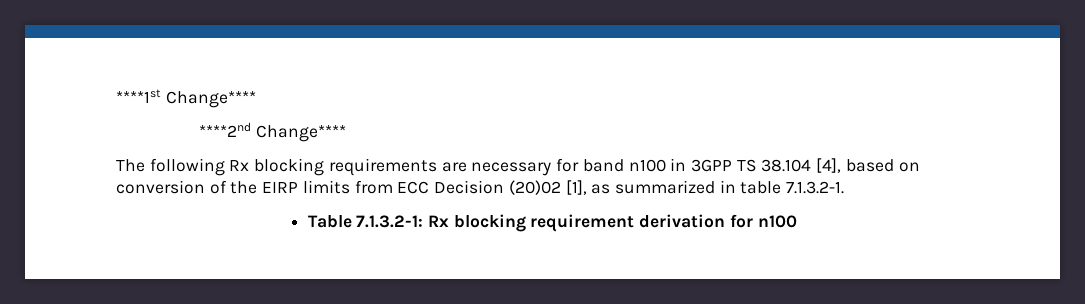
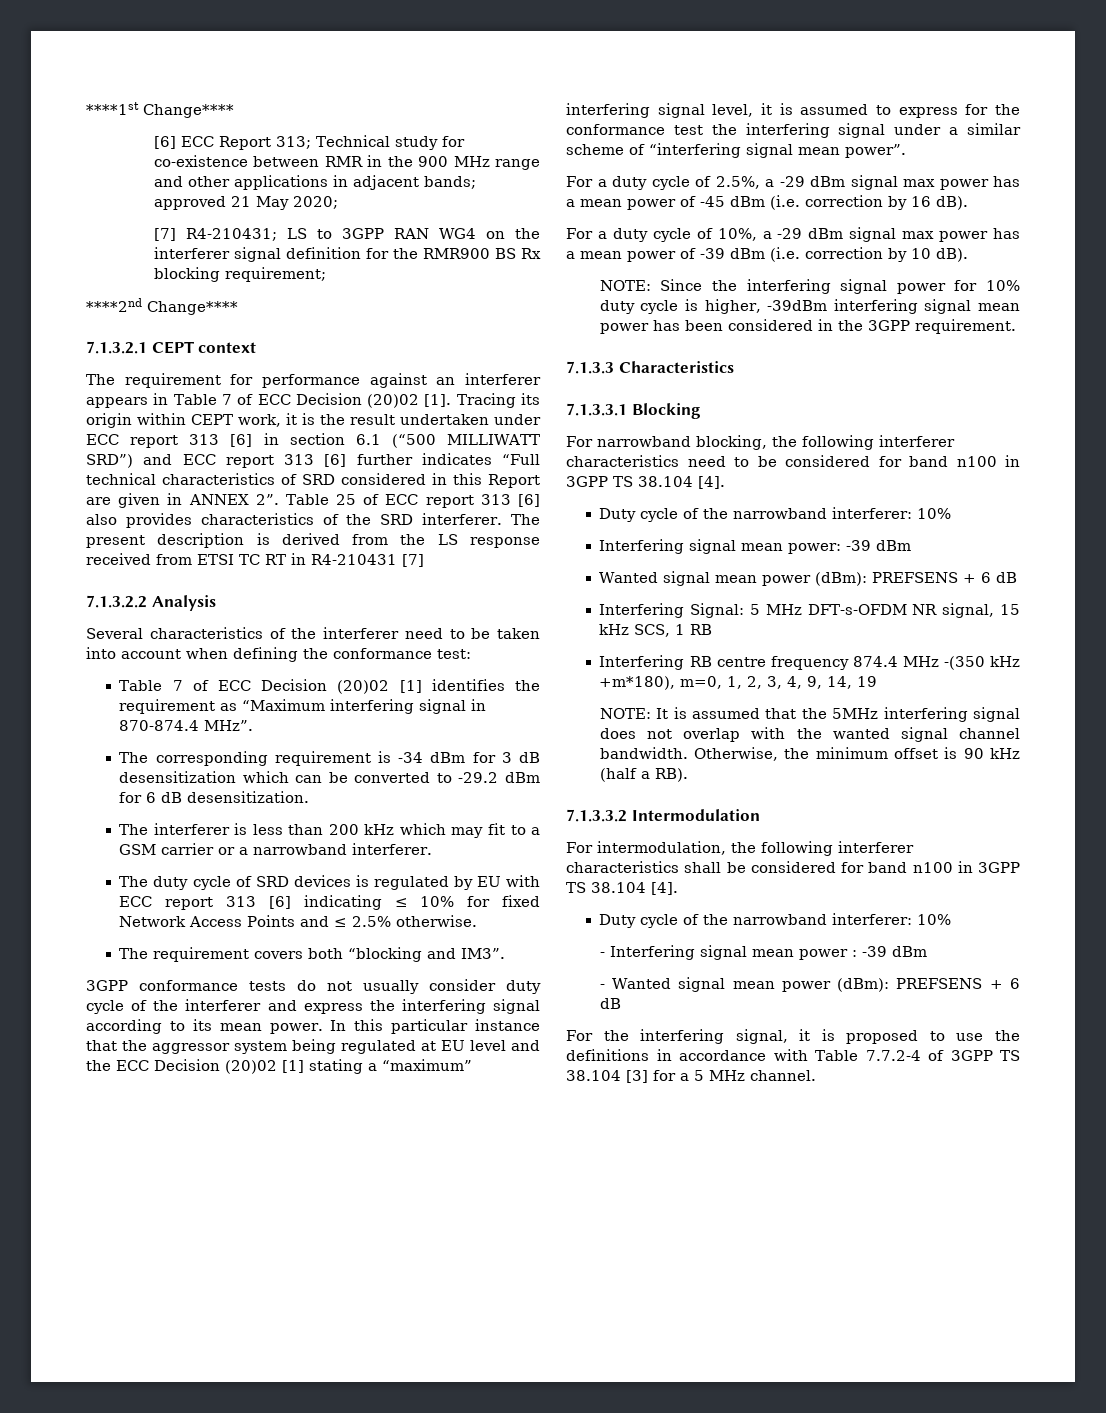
[198,122,346,142] [116,158,920,176] [116,180,845,195] [307,214,797,232] ****2nd Change**** // The following Rx blocking requirements are necessary for band n100 in 3GPP TS 38.104 [4], based on conversion of the EIRP limits from ECC Decision (20)02 [1], as summarized in table 7.1.3.2-1. // Table 7.1.3.2-1: Rx blocking requirement derivation for n100 -> [153,135,465,150] [153,155,540,170] [153,175,476,190] [153,196,338,210] [153,228,540,241] [153,247,541,262] [153,267,326,282] [86,298,238,315] [86,341,257,354] [86,373,541,388] [86,393,540,408] [86,413,541,428] [86,433,540,448] [86,453,540,468] [86,473,540,488] [86,493,540,508] [86,513,540,528] [86,533,540,548] [86,553,424,567] [86,595,216,611] [86,627,540,639] [86,647,471,662] [119,679,540,694] [119,699,487,714] [119,720,254,731] [119,751,540,766] [119,771,541,783] [119,791,310,803] [119,823,540,838] [119,843,433,855] [119,875,540,890] [119,895,540,910] [119,915,478,927] [119,947,506,962] [86,979,541,994] [86,999,540,1014] [86,1019,540,1034] [86,1039,540,1054] [86,1059,472,1074] [566,103,1020,118] [566,123,1021,138] [566,143,906,158] [566,175,1020,190] [566,195,968,210] [566,227,1020,242] [566,247,968,262] [599,279,1020,294] [599,299,1020,314] [599,319,1016,334] [566,361,734,374] [566,403,701,419] [566,435,955,450] [566,455,1020,467] [566,476,725,489] [599,507,952,522] [599,539,912,554] [599,571,1018,586] [599,603,1020,618] [599,624,713,637] [599,655,1020,670] [599,676,878,690] [599,707,1020,722] [599,727,1020,742] [599,747,1020,761] [599,768,688,782] [566,809,760,822] [566,841,914,856] [566,861,1020,873] [566,882,678,895] [599,913,952,928] [599,945,927,960] [599,977,1020,992] [599,998,621,1009] [566,1029,1020,1044] [566,1049,1020,1061] [566,1070,816,1083] [6] ECC Report 313; Technical study for co-existence between RMR in the 900 MHz range and other applications in adjacent bands; approved 21 May 2020; // [7] R4-210431; LS to 3GPP RAN WG4 on the interferer signal definition for the RMR900 BS Rx blocking requirement; // ****2nd Change**** // 7.1.3.2.1 CEPT context // The requirement for performance against an interferer appears in Table 7 of ECC Decision (20)02 [1]. Tracing its origin within CEPT work, it is the result undertaken under ECC report 313 [6] in section 6.1 (“500 MILLIWATT SRD”) and ECC report 313 [6] further indicates “Full technical characteristics of SRD considered in this Report are given in ANNEX 2”. Table 25 of ECC report 313 [6] also provides characteristics of the SRD interferer. The present description is derived from the LS response received from ETSI TC RT in R4-210431 [7] // 7.1.3.2.2 Analysis // Several characteristics of the interferer need to be taken into account when defining the conformance test: // Table 7 of ECC Decision (20)02 [1] identifies the requirement as “Maximum interfering signal in 870-874.4 MHz”. // The corresponding requirement is -34 dBm for 3 dB desensitization which can be converted to -29.2 dBm for 6 dB desensitization. // The interferer is less than 200 kHz which may fit to a GSM carrier or a narrowband interferer. // The duty cycle of SRD devices is regulated by EU with ECC report 313 [6] indicating ≤ 10% for fixed Network Access Points and ≤ 2.5% otherwise. // The requirement covers both “blocking and IM3”. // 3GPP conformance tests do not usually consider duty cycle of the interferer and express the interfering signal according to its mean power. In this particular instance that the aggressor system being regulated at EU level and the ECC Decision (20)02 [1] stating a “maximum” interfering signal level, it is assumed to express for the conformance test the interfering signal under a similar scheme of “interfering signal mean power”. // For a duty cycle of 2.5%, a -29 dBm signal max power has a mean power of -45 dBm (i.e. correction by 16 dB). // For a duty cycle of 10%, a -29 dBm signal max power has a mean power of -39 dBm (i.e. correction by 10 dB). // NOTE: Since the interfering signal power for 10% duty cycle is higher, -39dBm interfering signal mean power has been considered in the 3GPP requirement. // 7.1.3.3 Characteristics // 7.1.3.3.1 Blocking // For narrowband blocking, the following interferer characteristics need to be considered for band n100 in 3GPP TS 38.104 [4]. // Duty cycle of the narrowband interferer: 10% // Interfering signal mean power: -39 dBm // Wanted signal mean power (dBm): PREFSENS + 6 dB // Interfering Signal: 5 MHz DFT-s-OFDM NR signal, 15 kHz SCS, 1 RB // Interfering RB centre frequency 874.4 MHz -(350 kHz +m*180), m=0, 1, 2, 3, 4, 9, 14, 19 // NOTE: It is assumed that the 5MHz interfering signal does not overlap with the wanted signal channel bandwidth. Otherwise, the minimum offset is 90 kHz (half a RB). // 7.1.3.3.2 Intermodulation // For intermodulation, the following interferer characteristics shall be considered for band n100 in 3GPP TS 38.104 [4]. // Duty cycle of the narrowband interferer: 10% // - Interfering signal mean power : -39 dBm // - Wanted signal mean power (dBm): PREFSENS + 6 dB // For the interfering signal, it is proposed to use the definitions in accordance with Table 7.7.2-4 of 3GPP TS 38.104 [3] for a 5 MHz channel.

